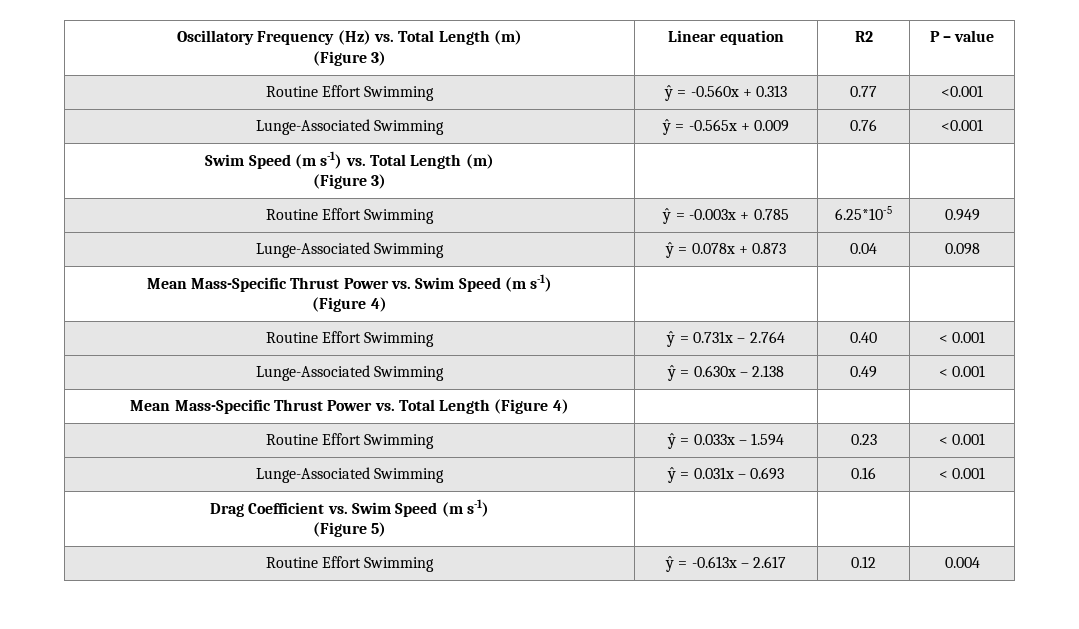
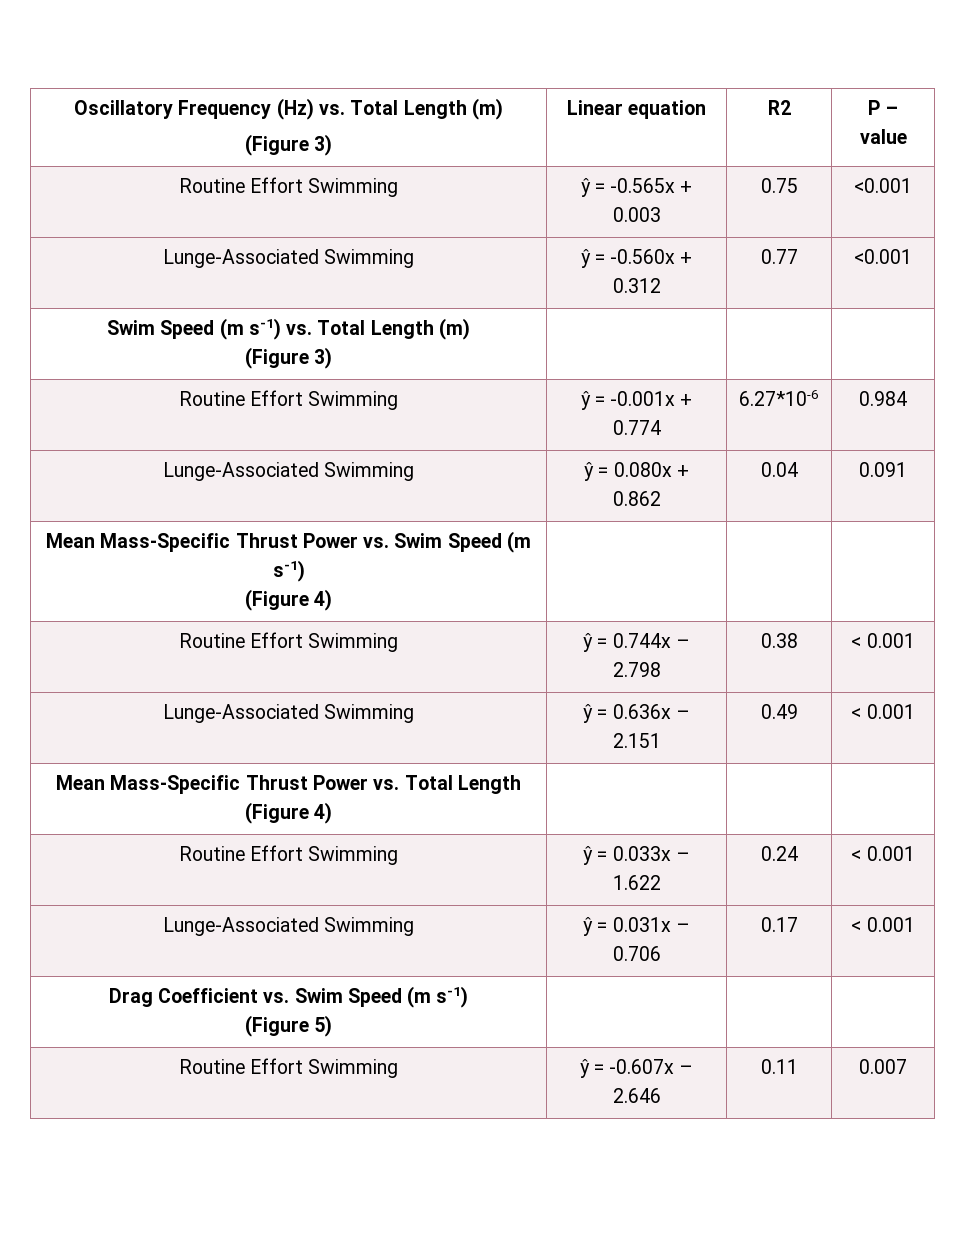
[690,85,788,97] [850,86,877,97] -0.560x + 0.313 | 0.77 -> [610,178,693,193] [612,207,661,222] [760,178,798,193] -0.565x + 0.003 | 0.75
[688,119,790,132] [850,119,877,131] -0.565x + 0.009 | 0.76 -> [610,249,693,264] [612,278,661,293] [760,249,798,264] -0.560x + 0.312 | 0.77
[689,209,789,220] [835,206,892,220] [944,209,980,221] [255,242,445,258] [664,242,787,258] -0.003x + 0.785 | 6.25*10-5 | 0.949 // Lunge-Associated Swimming | ŷ = 0.078x + 0.873 -> [610,391,693,406] [612,420,661,435] [739,390,819,406] [859,391,907,406] [162,462,415,481] [584,462,689,481] [612,491,661,506] -0.001x + 0.774 | 6.27*10-6 | 0.984 // Lunge-Associated Swimming | ŷ = 0.080x + 0.862
[944,243,980,255] 0.098 -> [859,462,907,477] 0.091
[693,331,785,343] [850,332,877,343] [938,331,986,343] [255,365,445,381] [666,365,785,381] 0.731x – 2.764 | 0.40 | < 0.001 // Lunge-Associated Swimming | ŷ = 0.630x – 2.138 -> [612,633,690,648] [612,662,661,677] [760,633,798,648] [851,633,915,648] [162,704,415,723] [583,704,690,723] [612,733,661,748] 0.744x – 2.798 | 0.38 | < 0.001 // Lunge-Associated Swimming | ŷ = 0.636x – 2.151
[751,433,785,446] [850,434,877,445] 1.594 | 0.23 -> [612,875,661,890] [760,846,798,861] 1.622 | 0.24
[750,467,785,480] [851,467,876,479] 0.693 | 0.16 -> [612,946,661,961] [760,917,798,932] 0.706 | 0.17
[691,556,787,568] [851,556,876,568] [944,557,980,568] -0.613x – 2.617 | 0.12 | 0.004 -> [609,1059,694,1074] [612,1088,661,1103] [760,1059,798,1074] [859,1059,907,1074] -0.607x – 2.646 | 0.11 | 0.007

